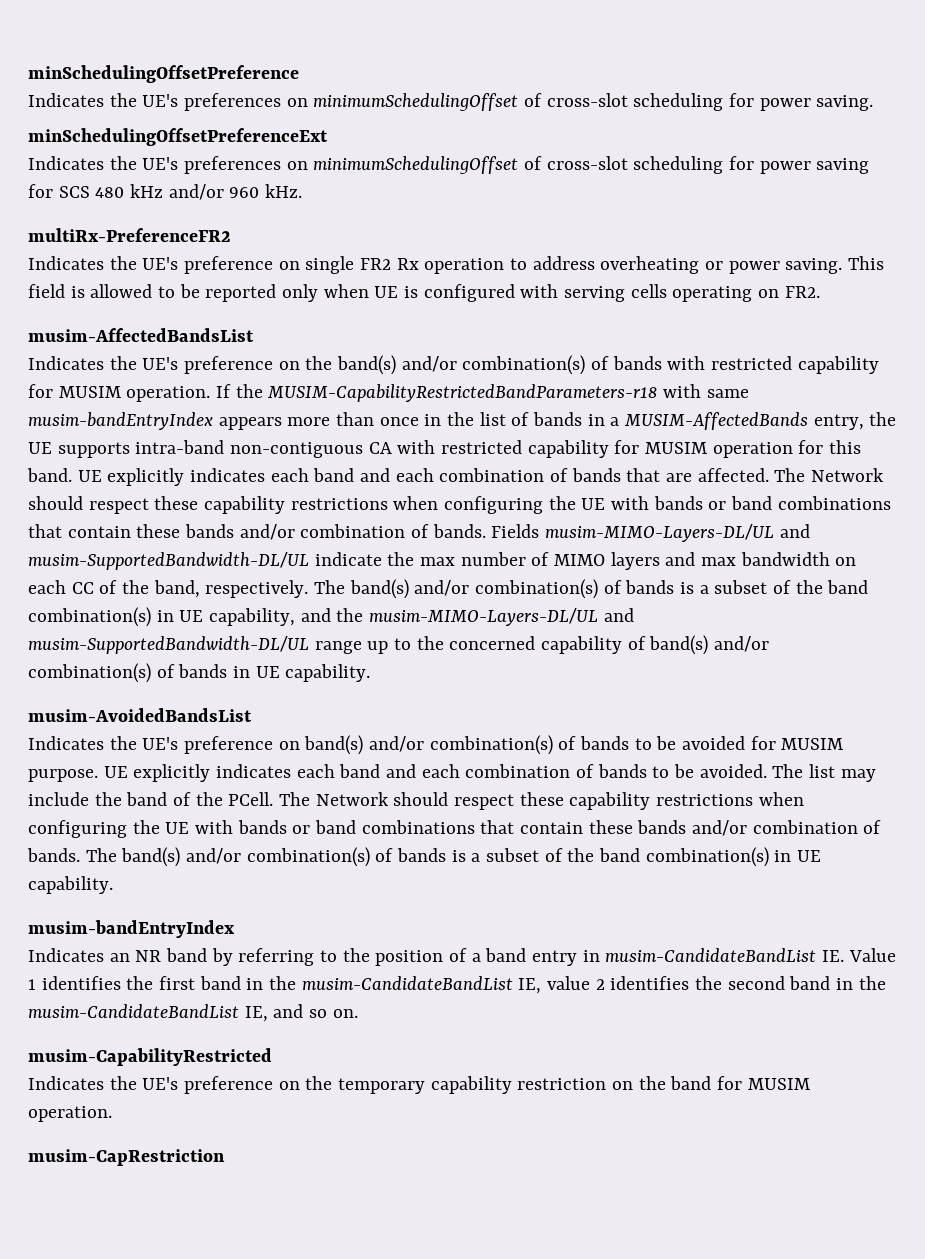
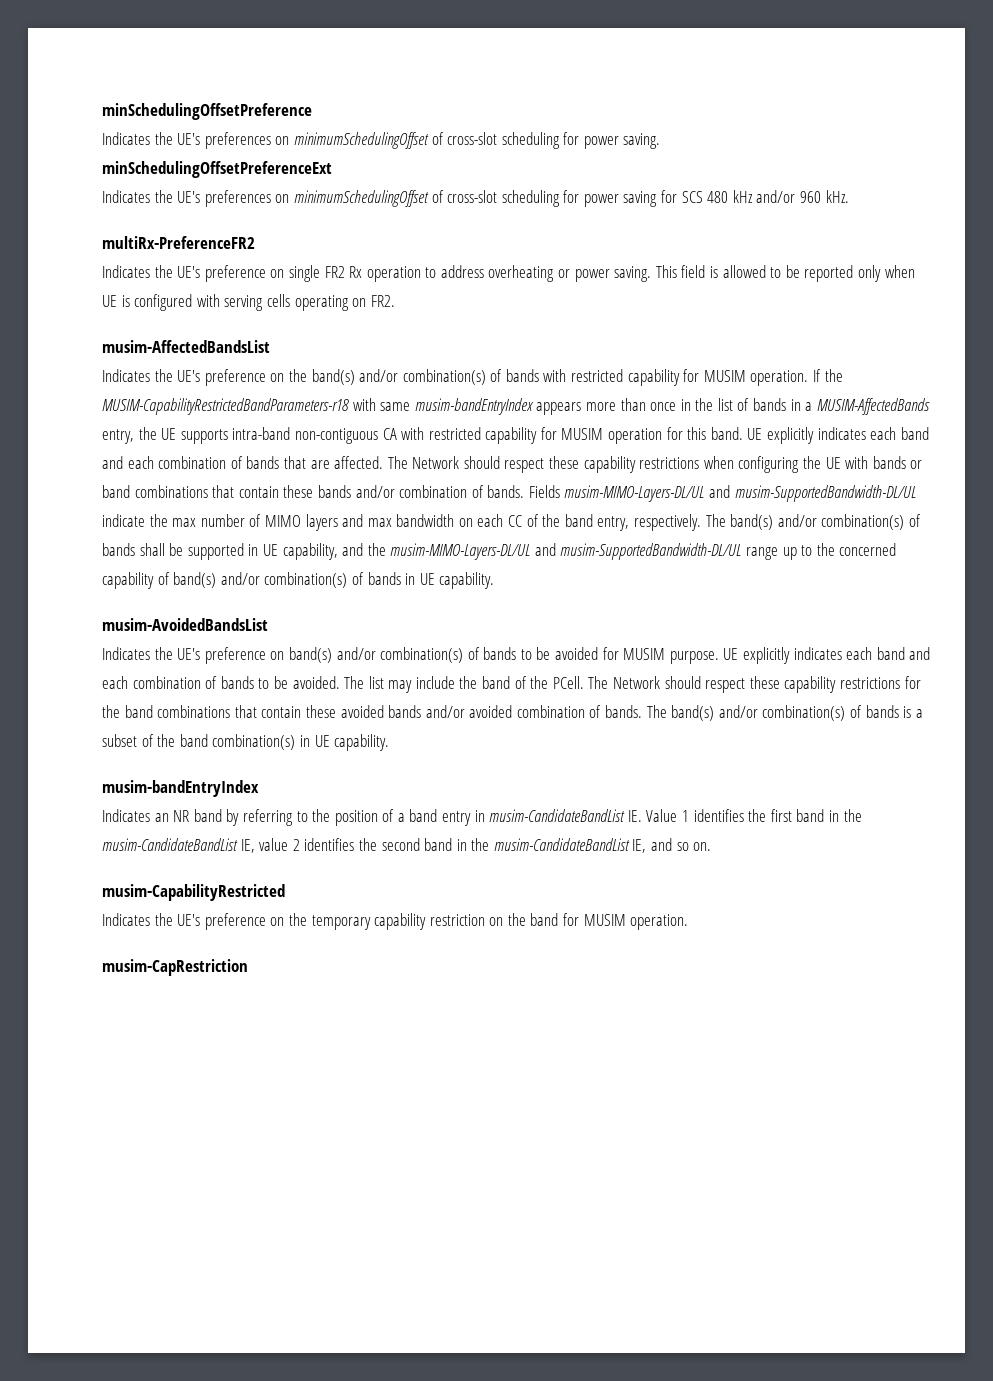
[153,580,200,598] band, -> [564,514,630,531] band entry,
[680,580,869,594] [28,607,151,627] is a subset of the band combination(s) -> [139,543,244,560] shall be supported
[758,792,804,806] [28,820,748,838] when configuring the UE with bands or band combinations that contain these bands and/or -> [904,676,921,689] [102,705,513,718] for the band combinations that contain these avoided bands and/or avoided

